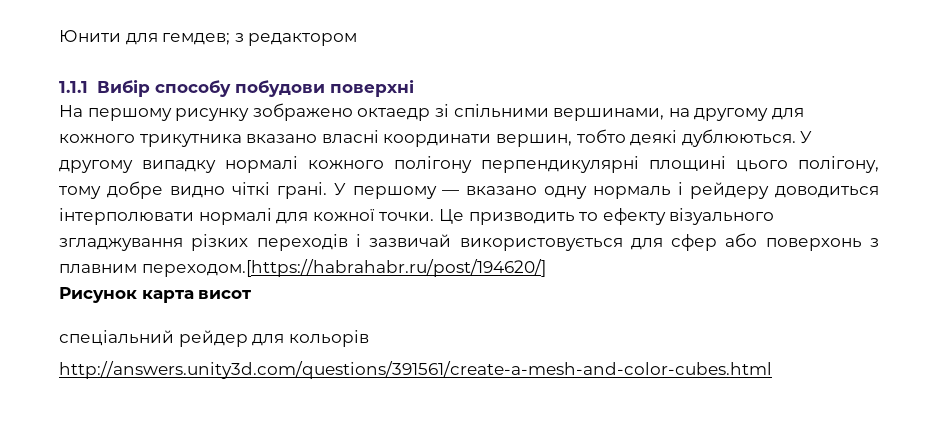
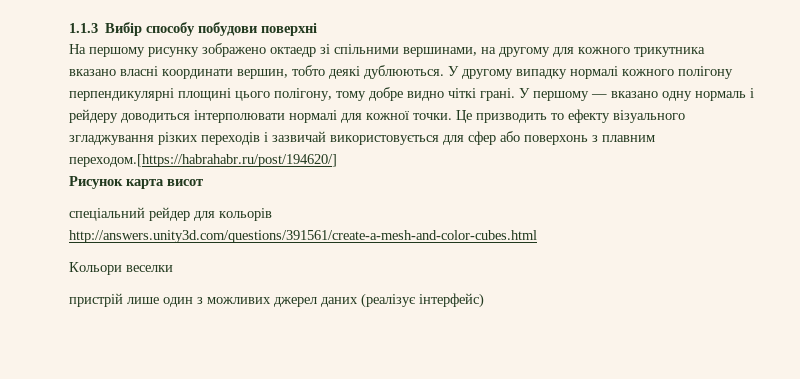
[59,30,358,46] [59,81,88,93] Юнити для гемдев; з редактором // 1.1.1 -> [69,23,98,33] 1.1.3
(772, 370) none -> [69,262,173,275] [69,293,484,308] // Кольори веселки // пристрій лише один з можливих джерел даних (реалізує інтерфейс)

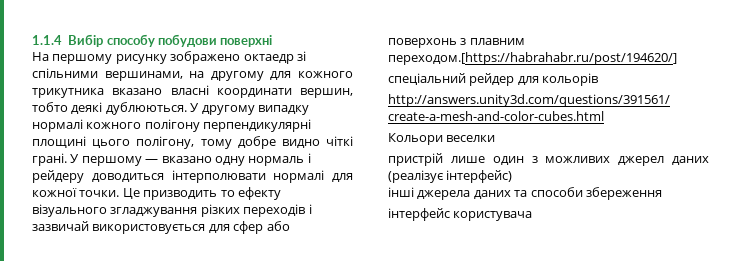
[69,23,98,33] 1.1.3 -> [32,35,62,45] 1.1.4
[69,176,203,189] // Рисунок карта висот -> (677, 58) none
(484, 300) none -> [388,187,662,200] [388,208,533,221] // інші джерела даних та способи збереження // інтерфейс користувача

